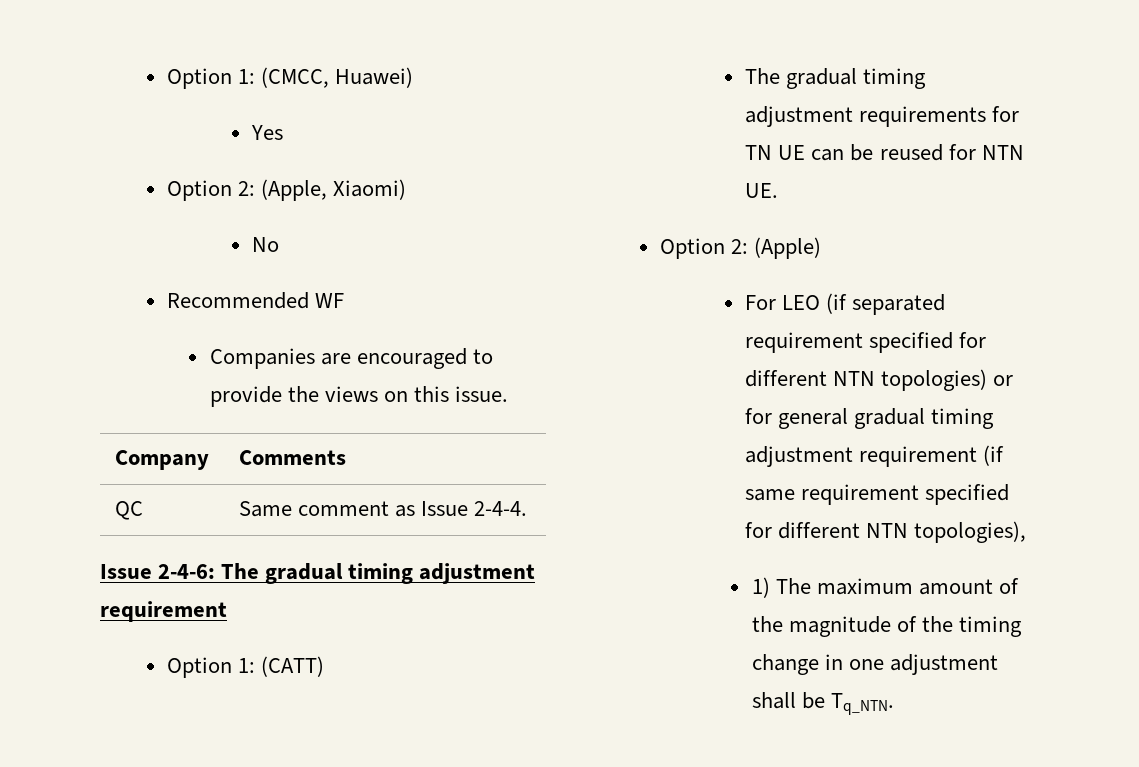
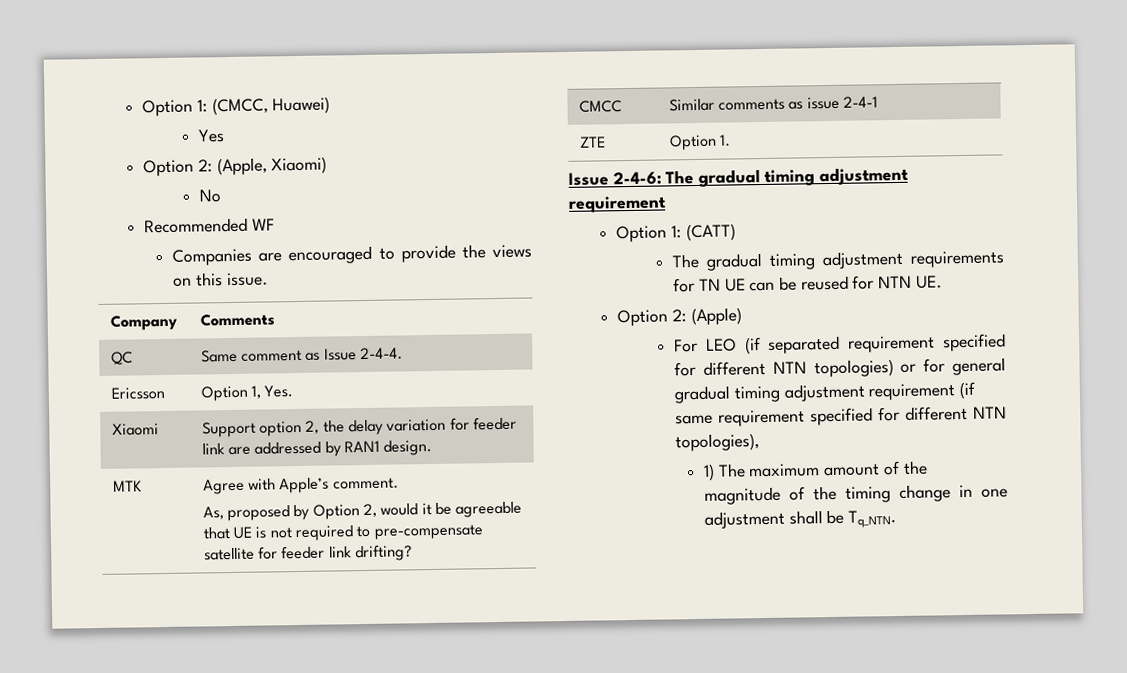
(527, 508) none -> [110,386,165,400] [200,385,294,402] [111,423,159,436] [201,416,517,438] [201,439,433,457] [112,480,142,492] [202,477,399,495] [202,501,523,522] [202,524,484,542] [203,544,412,562] [578,100,622,113] [668,96,878,112] [579,136,606,148] [668,134,732,151] // Ericsson | Option 1, Yes. // Xiaomi | Support option 2, the delay variation for feeder link are addressed by RAN1 design. // MTK | Agree with Apple’s comment. // As, proposed by Option 2, would it be agreeable that UE is not required to pre-compensate satellite for feeder link drifting? // CMCC | Similar comments as issue 2-4-1 // ZTE | Option 1.

